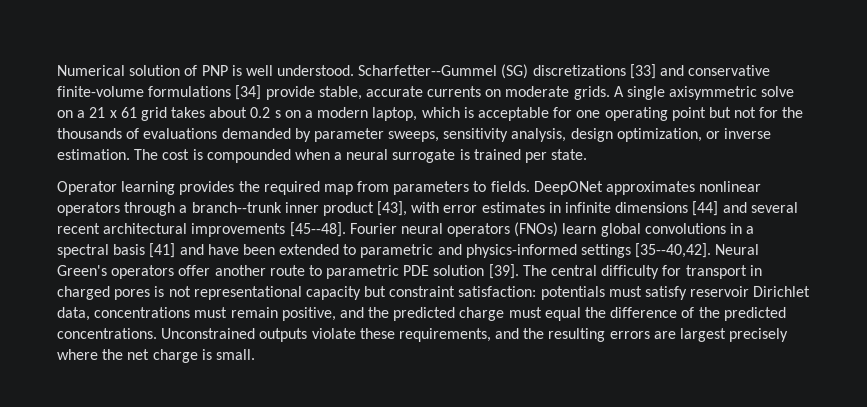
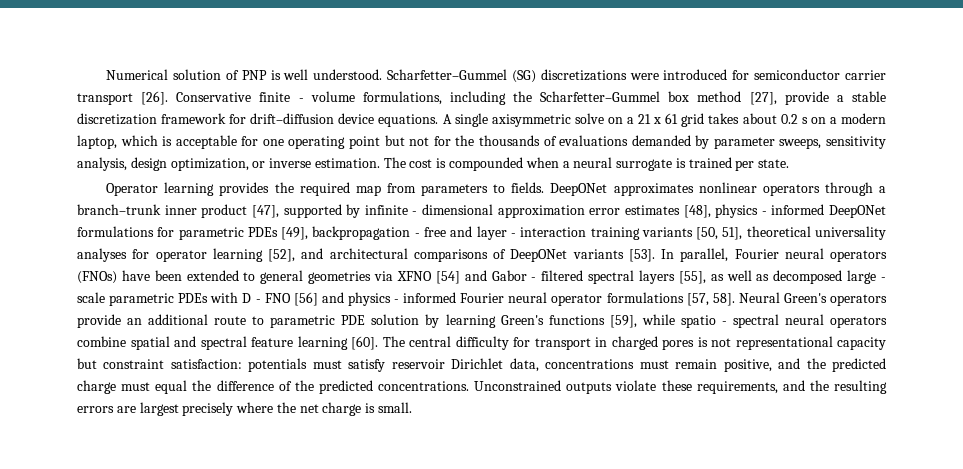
[358,65,498,76] Scharfetter--Gummel -> [387,69,508,80] Scharfetter–Gummel
[629,64,771,79] [57,85,610,100] [33] and conservative finite-volume formulations [34] provide stable, accurate currents on moderate grids. -> [629,69,886,80] [77,91,886,105] [77,113,439,127] were introduced for semiconductor carrier transport [26]. Conservative finite - volume formulations, including the Scharfetter–Gummel box method [27], provide a stable discretization framework for drift–diffusion device equations.
[191,202,282,213] branch--trunk -> [77,204,161,215] branch–trunk
[377,201,798,216] [57,222,755,237] [57,243,760,258] [57,265,266,279] [43], with error estimates in infinite dimensions [44] and several recent architectural improvements [45--48]. Fourier neural operators (FNOs) learn global convolutions in a spectral basis [41] and have been extended to parametric and physics-informed settings [35--40,42]. Neural Green's operators offer another -> [251,204,886,218] [77,226,886,240] [77,248,887,262] [77,270,887,284] [77,292,888,306] [77,314,209,328] [47], supported by infinite - dimensional approximation error estimates [48], physics - informed DeepONet formulations for parametric PDEs [49], backpropagation - free and layer - interaction training variants [50, 51], theoretical universality analyses for operator learning [52], and architectural comparisons of DeepONet variants [53]. In parallel, Fourier neural operators (FNOs) have been extended to general geometries via XFNO [54] and Gabor - filtered spectral layers [55], as well as decomposed large - scale parametric PDEs with D - FNO [56] and physics - informed Fourier neural operator formulations [57, 58]. Neural Green's operators provide an additional
[488,264,519,279] [39]. -> [425,314,887,328] [77,336,378,350] by learning Green's functions [59], while spatio - spectral neural operators combine spatial and spectral feature learning [60].

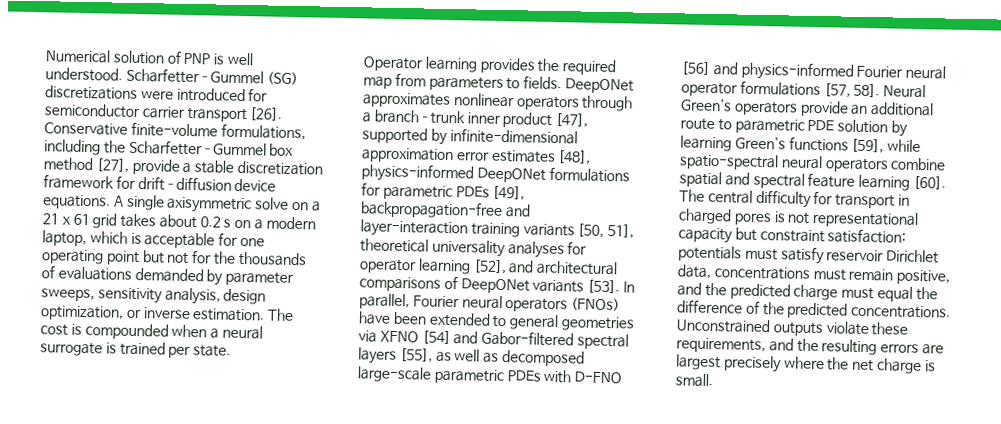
[259,91,355,102] finite - volume -> [130,121,218,138] finite-volume
[364,204,493,215] infinite - dimensional -> [449,128,578,145] infinite-dimensional
[715,204,825,218] physics - informed -> [361,163,474,183] physics-informed
[312,226,587,240] backpropagation - free and layer - interaction -> [360,200,531,220] [360,219,468,238] backpropagation-free and layer-interaction
[491,270,584,281] Gabor - filtered -> [481,330,575,347] Gabor-filtered
[847,270,887,284] [77,292,457,306] large - scale parametric PDEs with D - FNO [56] and physics - informed -> [357,366,623,385] [681,61,854,81] large-scale parametric PDEs with D-FNO [56] and physics-informed
[680,314,779,328] spatio - spectral -> [679,153,779,171] spatio-spectral

